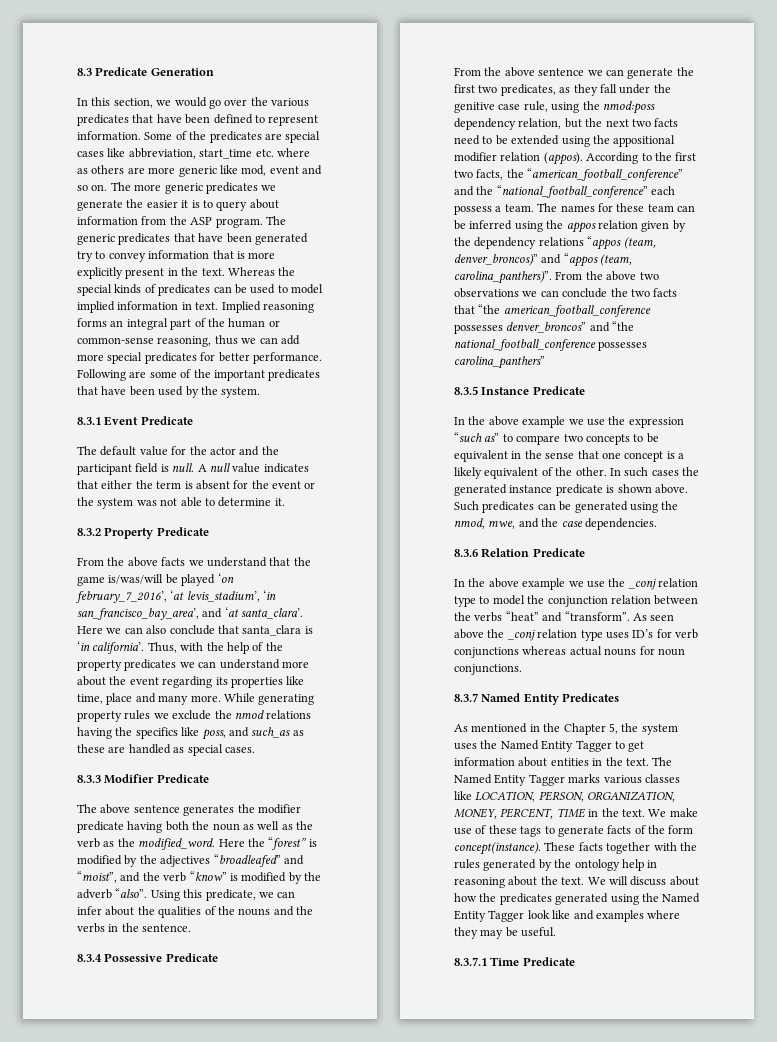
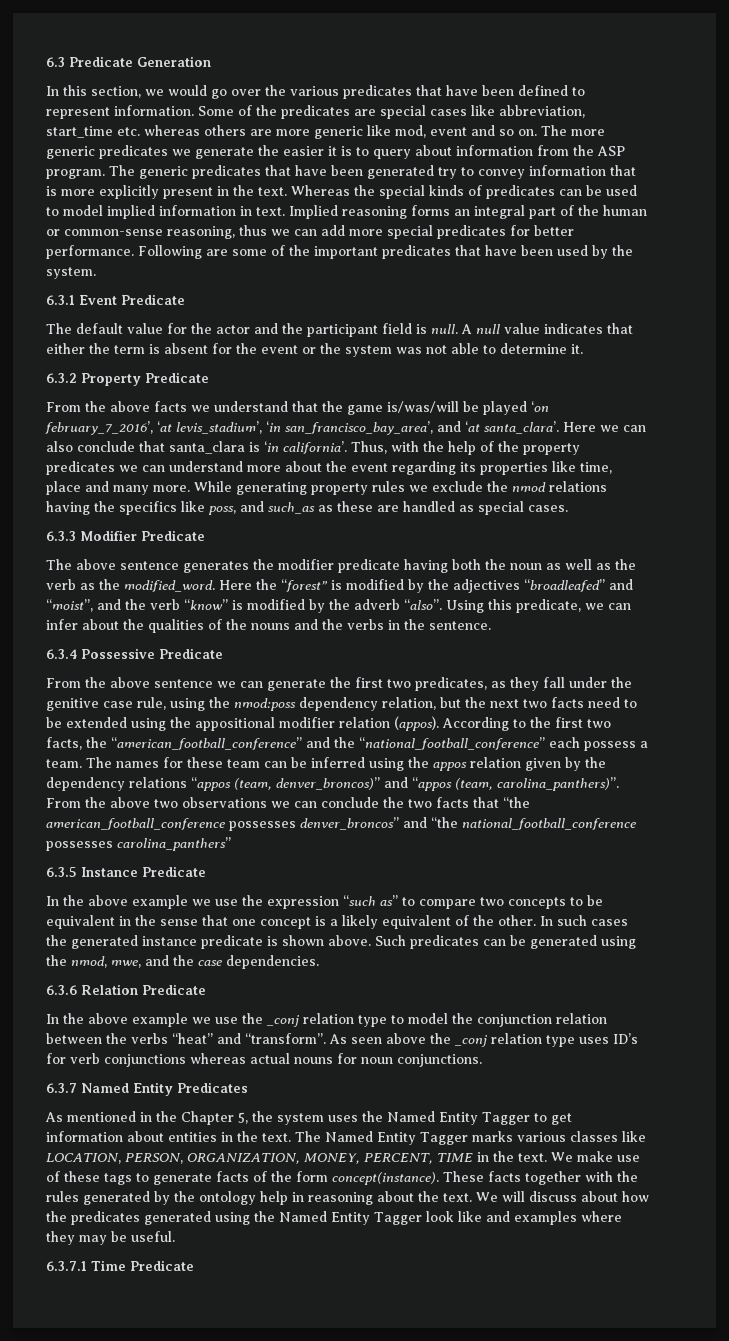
[77,68,92,76] 8.3 -> [46,57,65,67] 6.3
[276,148,310,157] [77,168,88,174] where as -> [144,125,200,136] whereas
[77,417,101,425] 8.3.1 -> [46,295,75,305] 6.3.1
[77,528,101,536] 8.3.2 -> [46,373,77,383] 6.3.2
[77,775,101,783] 8.3.3 -> [46,531,76,541] 6.3.3
[77,954,102,962] 8.3.4 -> [46,649,77,659] 6.3.4
[454,386,478,395] 8.3.5 -> [46,867,77,877] 6.3.5
[454,549,478,557] 8.3.6 -> [46,985,77,995] 6.3.6
[454,693,478,702] 8.3.7 -> [46,1083,77,1093] 6.3.7
[454,957,487,966] 8.3.7.1 -> [46,1261,87,1271] 6.3.7.1

